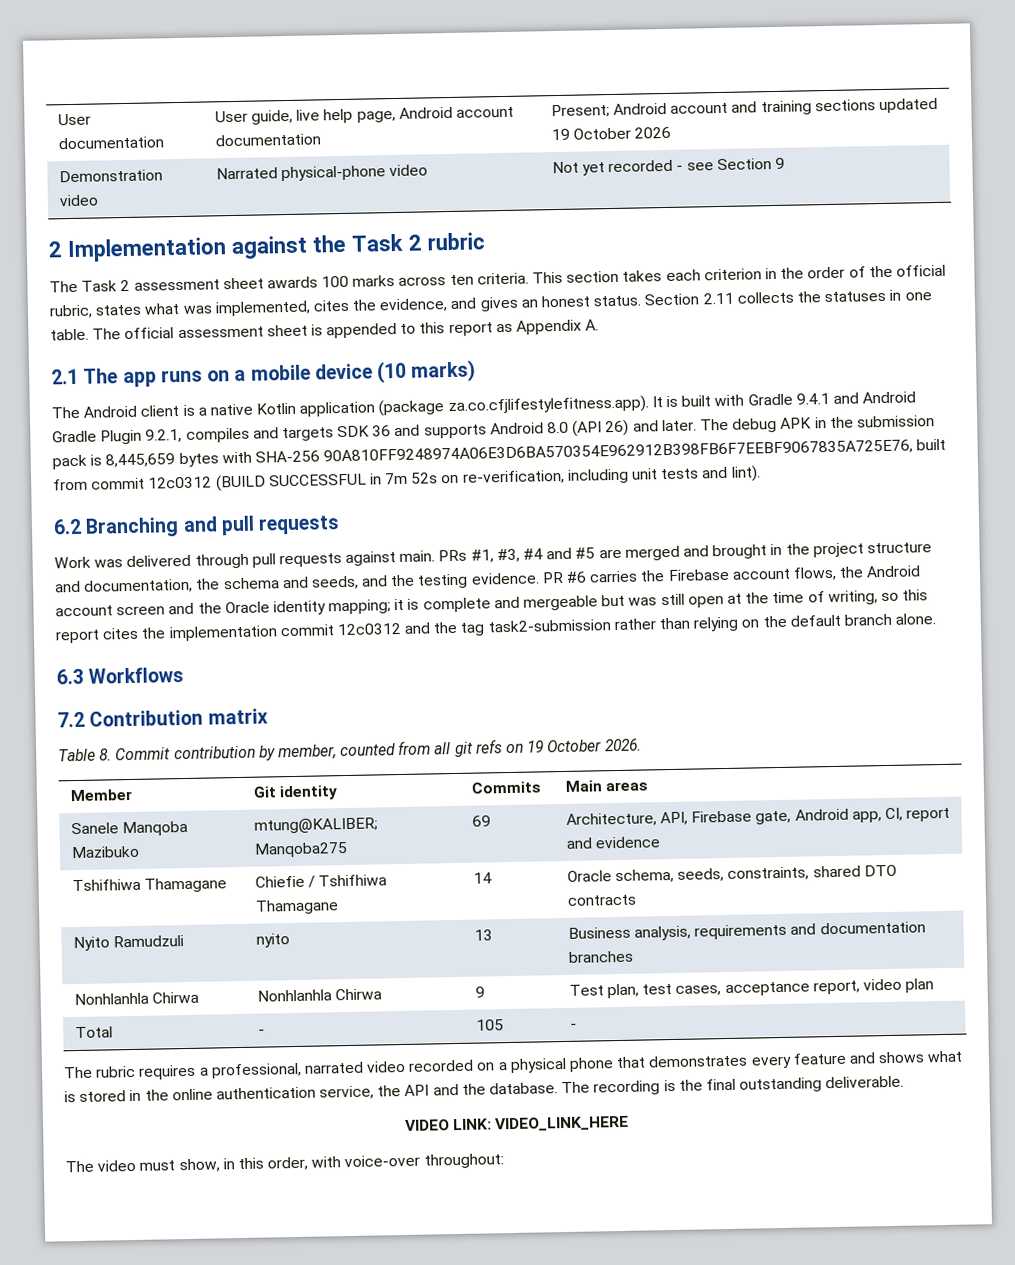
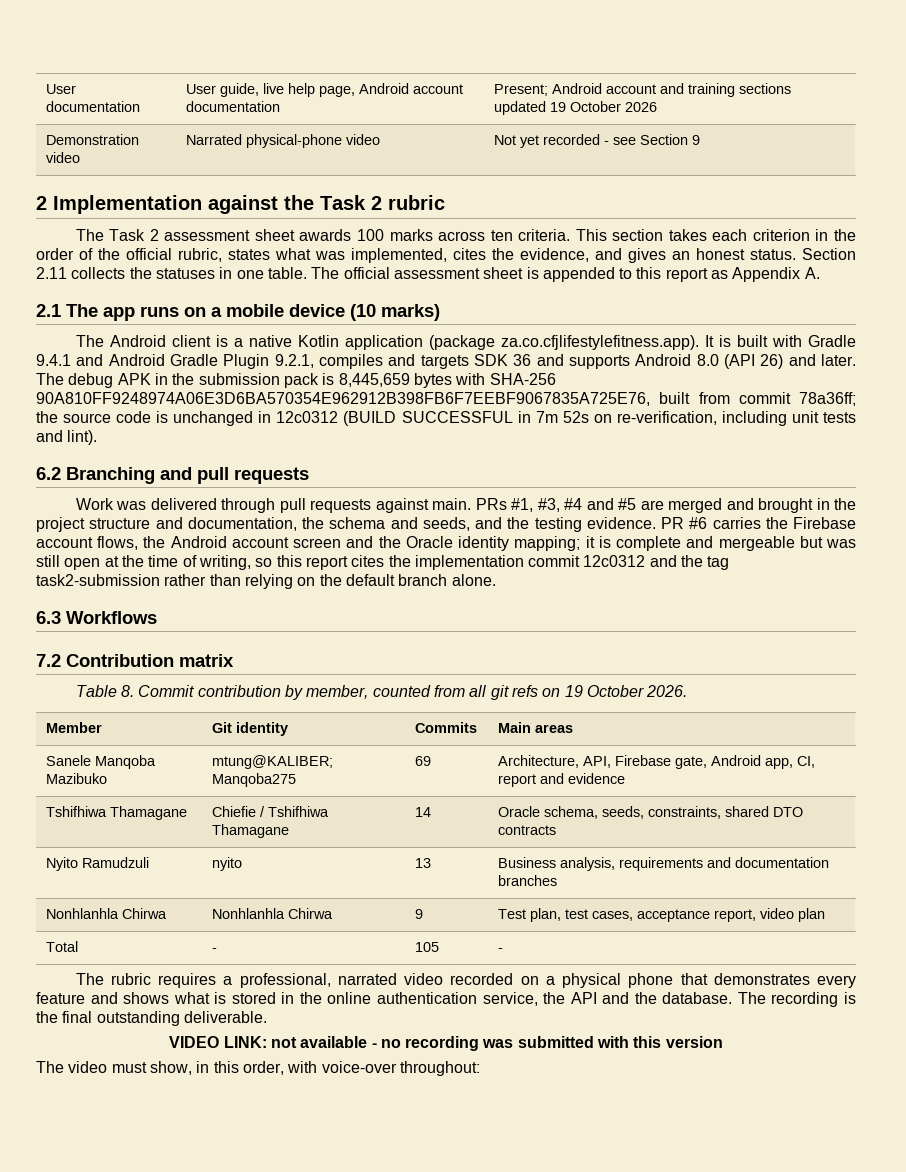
(146, 483) none -> [799,392,856,406] [36,411,272,426] 78a36ff; the source code is unchanged in
[494,1115,630,1132] VIDEO_LINK_HERE -> [270,1036,723,1051] not available - no recording was submitted with this version

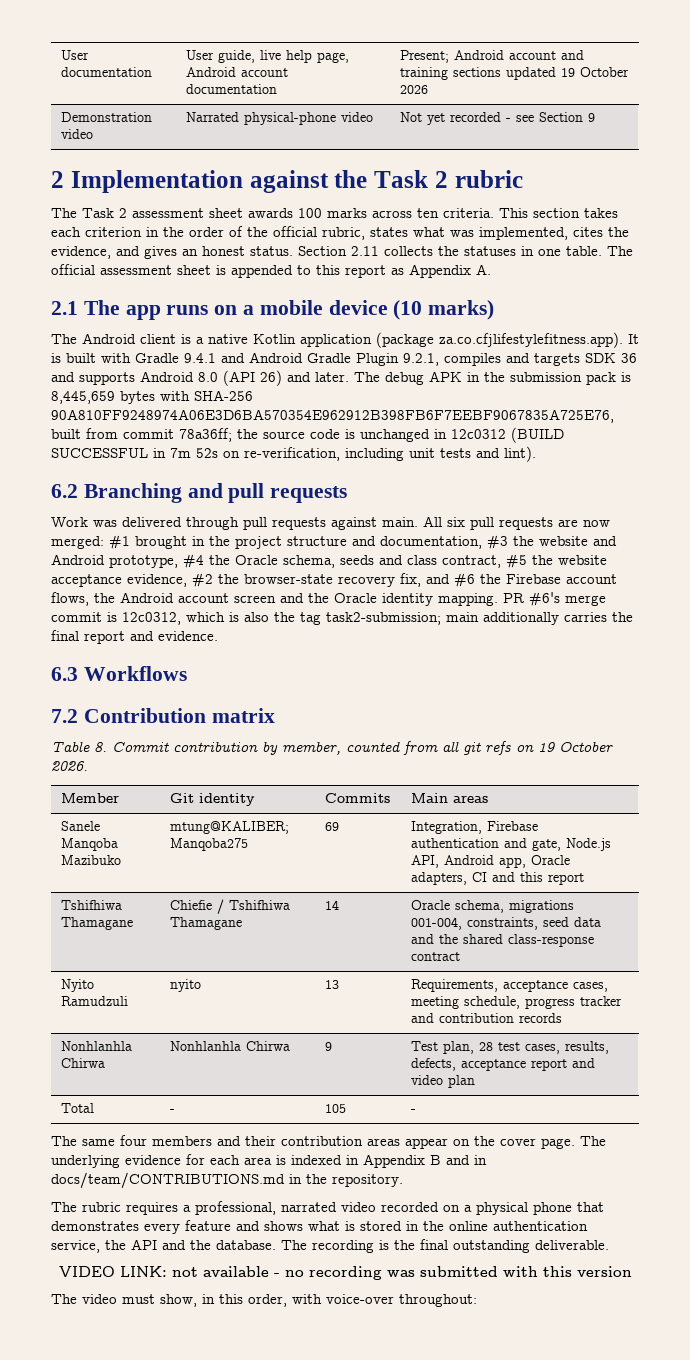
[475,498,754,513] PRs #1, #3, #4 and #5 are merged and -> [423,516,610,530] [51,535,130,549] All six pull requests are now merged: #1
[302,517,761,532] the schema and seeds, and the testing evidence. PR #6 carries -> [487,535,617,549] [51,554,607,568] [51,573,475,587] #3 the website and Android prototype, #4 the Oracle schema, seeds and class contract, #5 the website acceptance evidence, #2 the browser-state recovery fix, and #6
[514,536,857,551] [36,555,730,570] [36,574,496,589] mapping; it is complete and mergeable but was still open at the time of writing, so this report cites the implementation commit 12c0312 and the tag task2-submission rather than relying on the default branch alone. -> [438,592,606,606] [51,612,633,625] [51,630,218,644] mapping. PR #6's merge commit is 12c0312, which is also the tag task2-submission; main additionally carries the final report and evidence.
[498,755,816,769] [498,773,626,787] Architecture, API, Firebase gate, Android app, CI, report and evidence -> [411,821,539,834] [411,838,612,851] [411,855,571,868] [411,872,585,885] Integration, Firebase authentication and gate, Node.js API, Android app, Oracle adapters, CI and this report
[602,806,804,819] [498,825,557,835] [46,857,150,871] [212,857,243,871] [415,858,432,868] [498,857,830,871] [498,875,558,886] seeds, constraints, shared DTO contracts // Nyito Ramudzuli | nyito | 13 | Business analysis, requirements and documentation branches -> [509,900,575,913] [411,917,602,930] [411,934,595,947] [411,952,461,961] [61,979,95,992] [61,996,129,1006] [170,979,202,992] [325,980,340,989] [411,979,609,992] [411,996,623,1009] [411,1013,563,1023] migrations 001-004, constraints, seed data and the shared class-response contract // Nyito Ramudzuli | nyito | 13 | Requirements, acceptance cases, meeting schedule, progress tracker and contribution records
(562, 915) none -> [479,1042,494,1051] 28
[637,909,757,922] acceptance report, -> [565,1041,610,1054] [411,1058,596,1071] results, defects, acceptance report and
(504, 950) none -> [51,1135,606,1149] [51,1154,487,1168] [51,1172,403,1189] // The same four members and their contribution areas appear on the cover page. The underlying evidence for each area is indexed in Appendix B and in docs/team/CONTRIBUTIONS.md in the repository.

